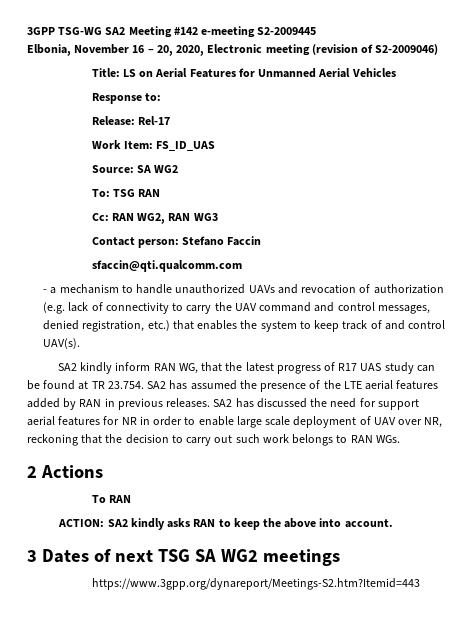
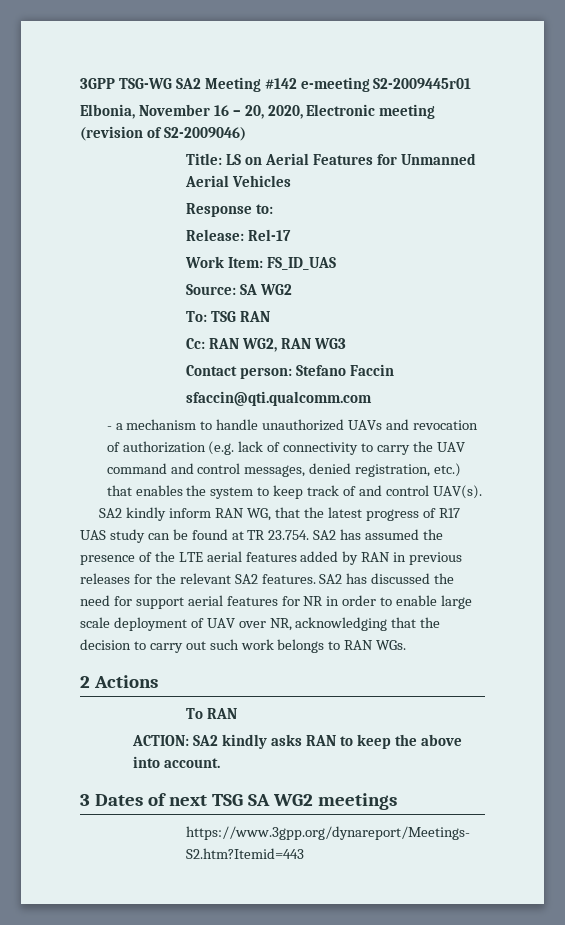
[257,27,317,35] S2-2009445 -> [373,78,472,89] S2-2009445r01
[166,398,211,408] releases. -> [80,573,316,584] releases for the relevant SA2 features.
[27,434,78,446] reckoning -> [295,617,388,631] acknowledging

